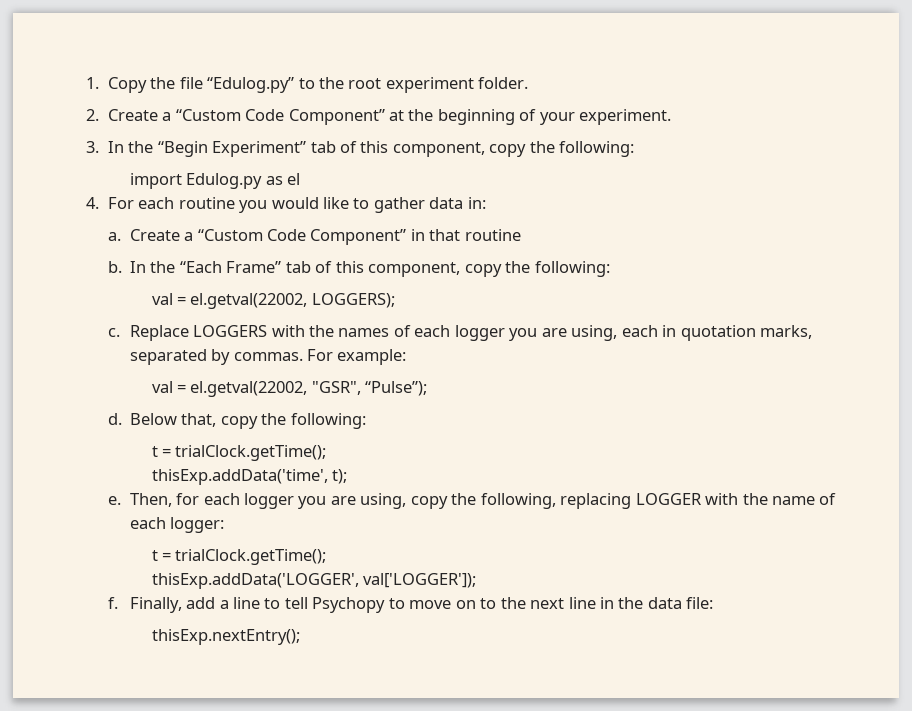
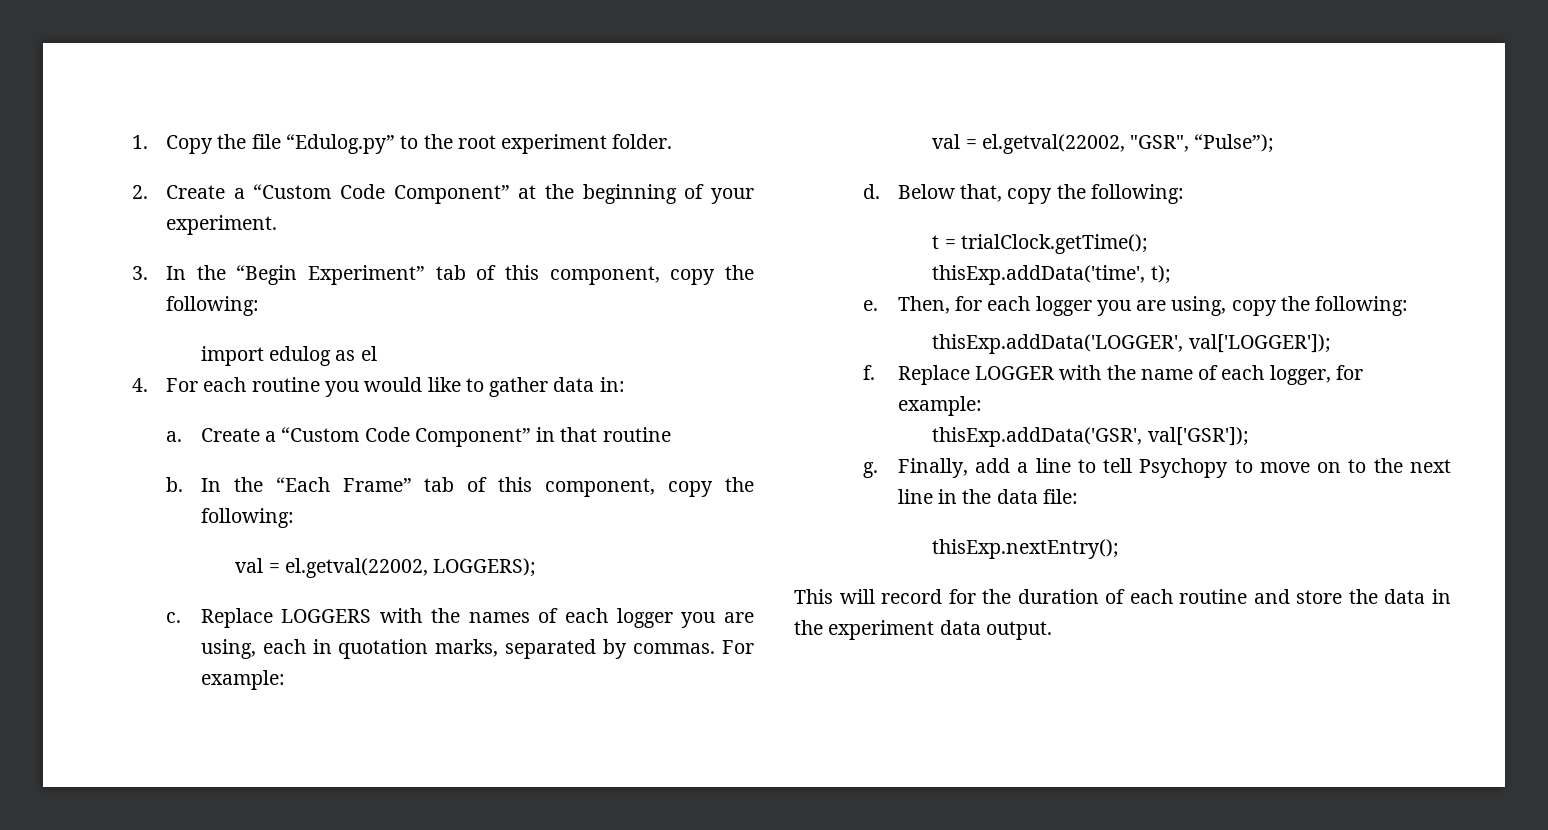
[186,173,263,189] Edulog.py -> [269,346,332,366] edulog
[480,493,632,509] following, replacing -> [1315,296,1409,316] [932,334,1331,354] [863,365,970,385] following: // thisExp.addData('LOGGER', val['LOGGER']); // f. Replace
[170,517,225,533] [151,549,327,565] [151,573,476,589] [107,597,118,609] logger: // t = trialClock.getTime(); // thisExp.addData('LOGGER', val['LOGGER']); // f. -> [1269,365,1363,385] [897,396,982,416] [932,427,1249,447] [863,462,879,478] logger, for example: // thisExp.addData('GSR', val['GSR']); // g.
(300, 637) none -> [794,589,1451,604] [794,620,1052,640] // This will record for the duration of each routine and store the data in the experiment data output.

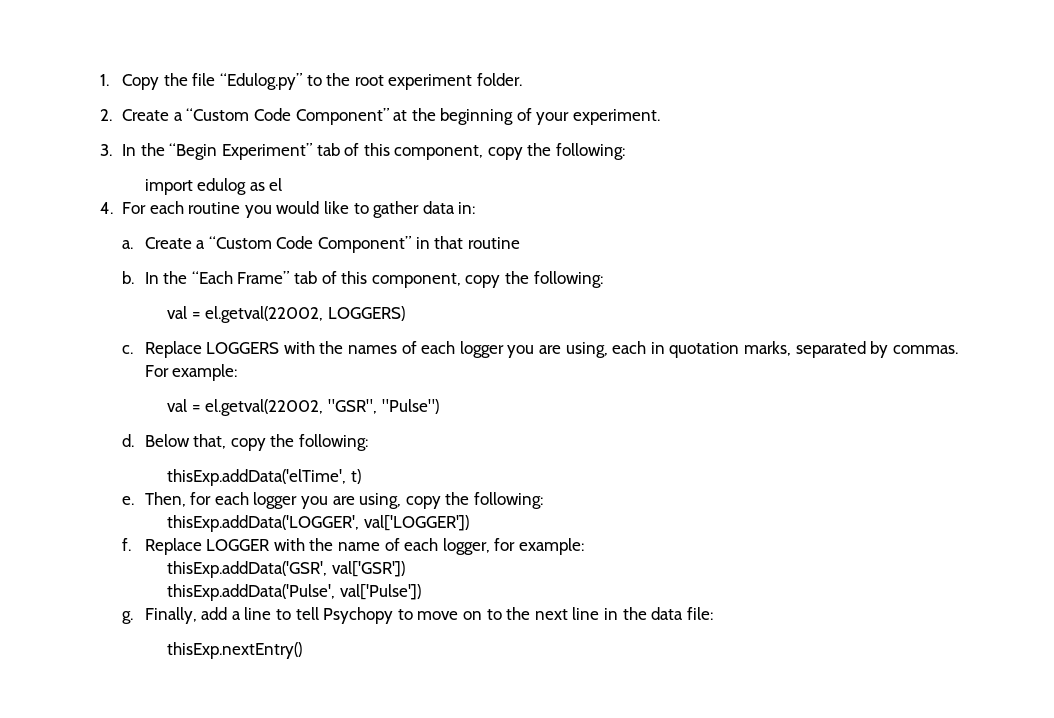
[433,558,537,577] LOGGERS); -> [328,306,406,321] LOGGERS)
[1194,134,1275,153] “Pulse”); -> [381,399,439,414] "Pulse")
[932,234,1148,254] [932,265,1171,285] t = trialClock.getTime(); // thisExp.addData('time', t); -> [167,469,361,486] thisExp.addData('elTime', t)
[1188,334,1331,353] val['LOGGER']); -> [363,515,469,531] val['LOGGER'])
[1147,427,1249,446] val['GSR']); -> [331,561,405,577] [167,584,421,601] val['GSR']) // thisExp.addData('Pulse', val['Pulse'])
[932,539,1120,559] [794,589,1451,604] [794,620,1052,640] thisExp.nextEntry(); // This will record for the duration of each routine and store the data in the experiment data output. -> [167,642,303,659] thisExp.nextEntry()

